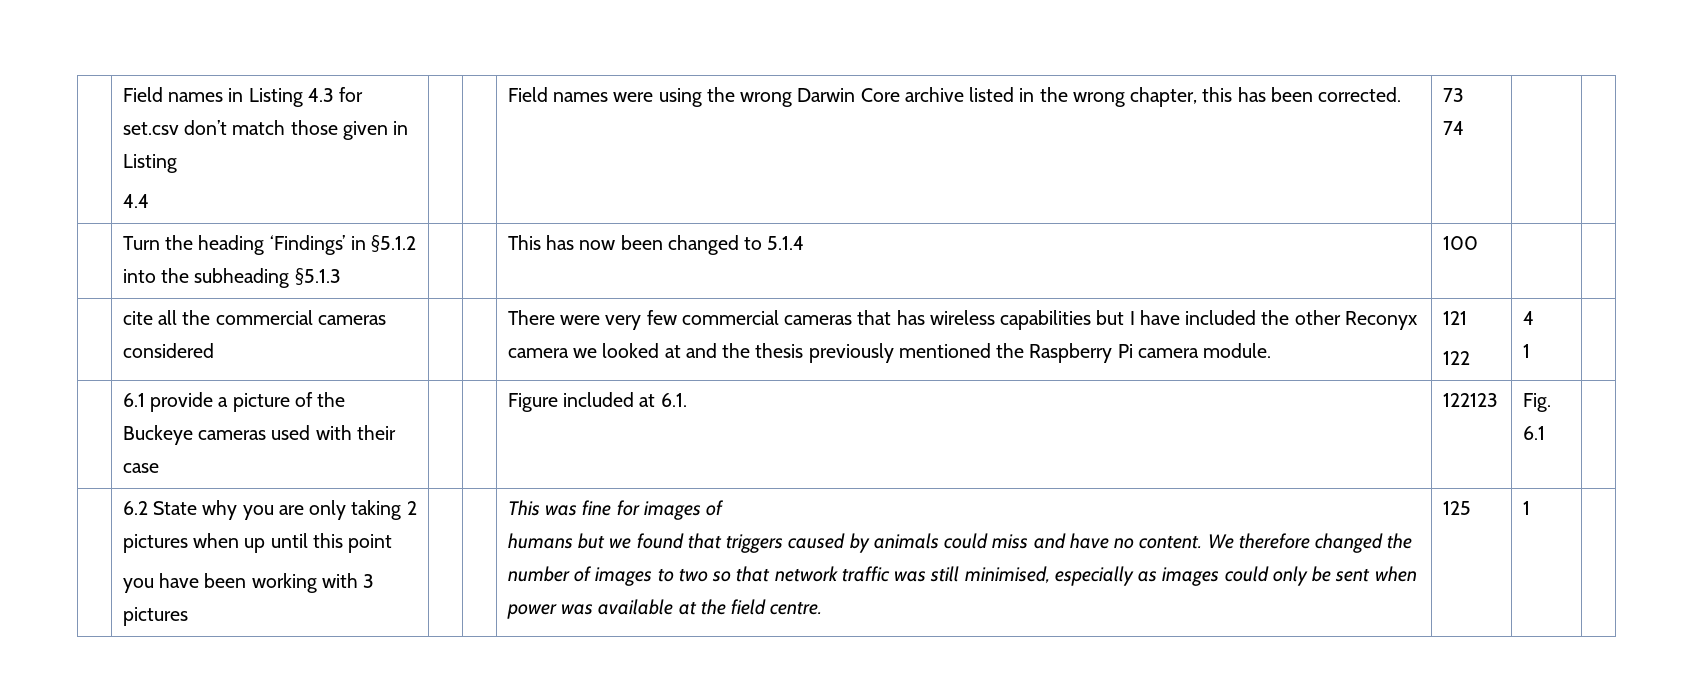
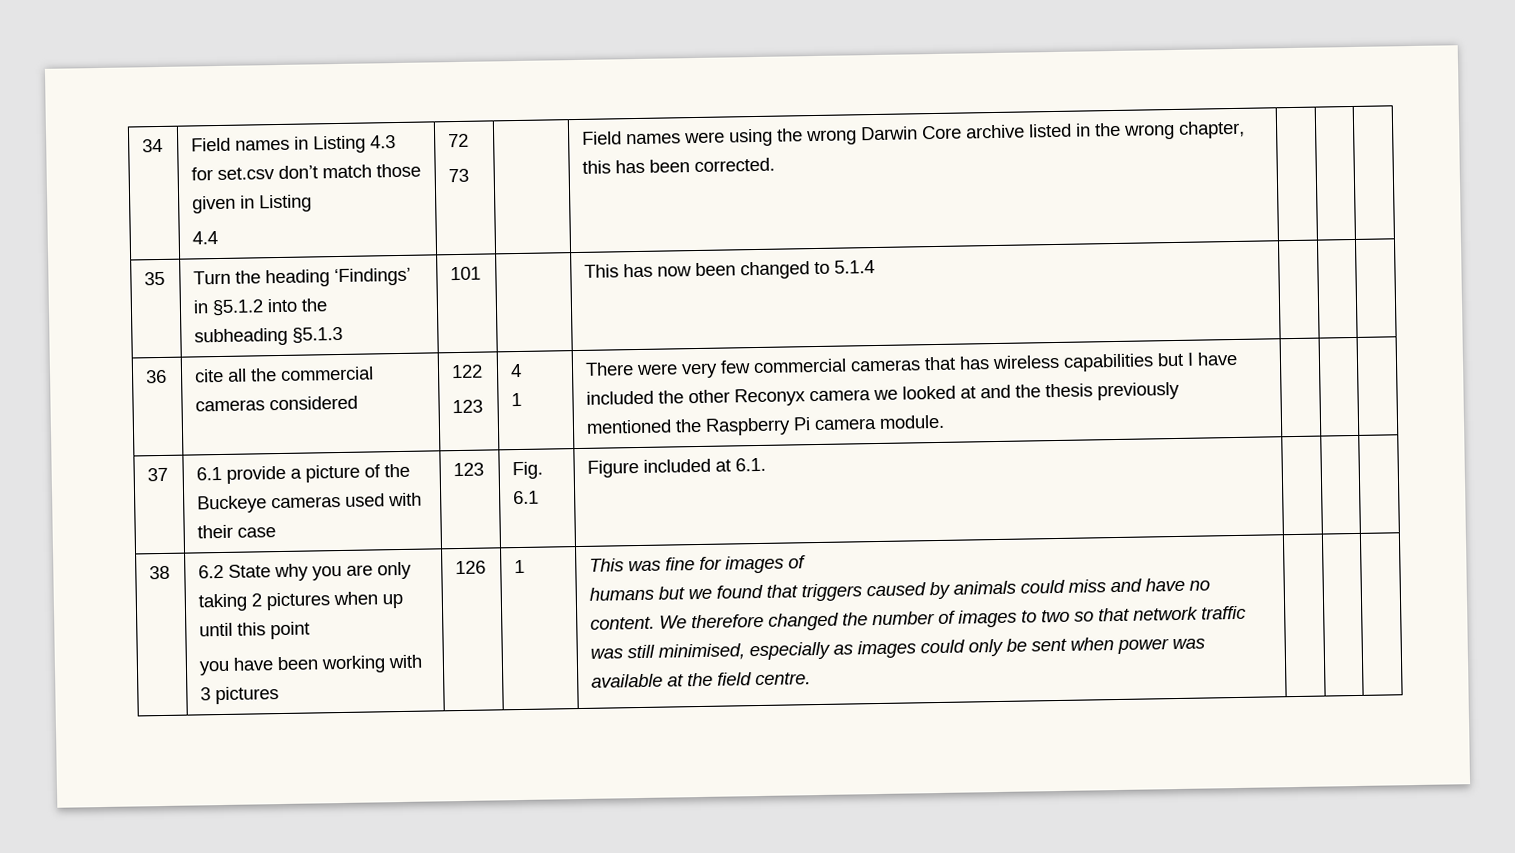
(122, 94) none -> [142,138,164,153] 34
(149, 201) none -> [448,133,470,148] [448,168,470,183] 72 // 73
[1442,88,1464,102] [1442,121,1464,135] 73 // 74 | | // -> [144,271,166,286] | | // 35
(341, 276) none -> [450,266,482,281] 101
[1442,236,1478,250] 100 | | // -> [145,369,168,384] | | // 36
(214, 350) | -> [451,364,484,379] [452,399,484,414] [510,363,523,378] [511,392,523,407] 122 // 123 | 4 // 1
[1442,311,1467,325] [1442,351,1470,365] [1522,311,1534,325] [1522,344,1530,358] 121 // 122 | 4 // 1 | // -> [147,467,169,482] | | // 37
(159, 468) | -> [453,462,485,477] [512,461,544,480] [513,490,540,505] 123 | Fig. 6.1
[1442,393,1498,407] [1522,393,1551,412] [1522,426,1545,440] 122123 | Fig. 6.1 | // -> [149,565,171,580] | | // 38
(188, 616) | -> [455,560,487,575] [514,559,526,574] 126 | 1
[1442,501,1471,515] [1522,501,1530,515] 125 | 1 -> (812, 679) |

